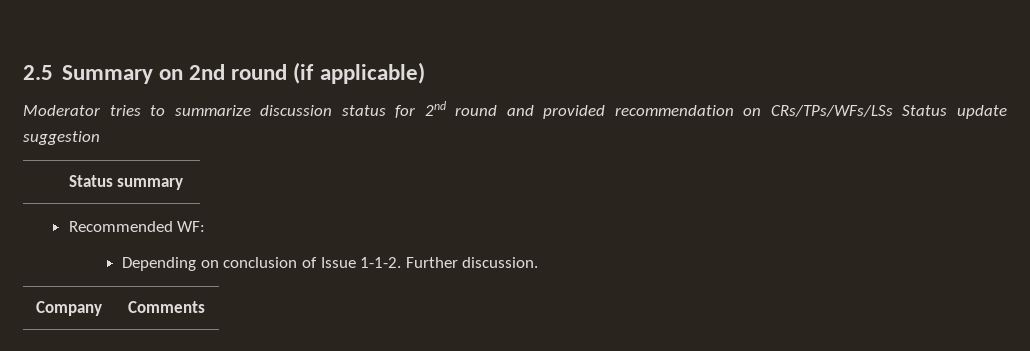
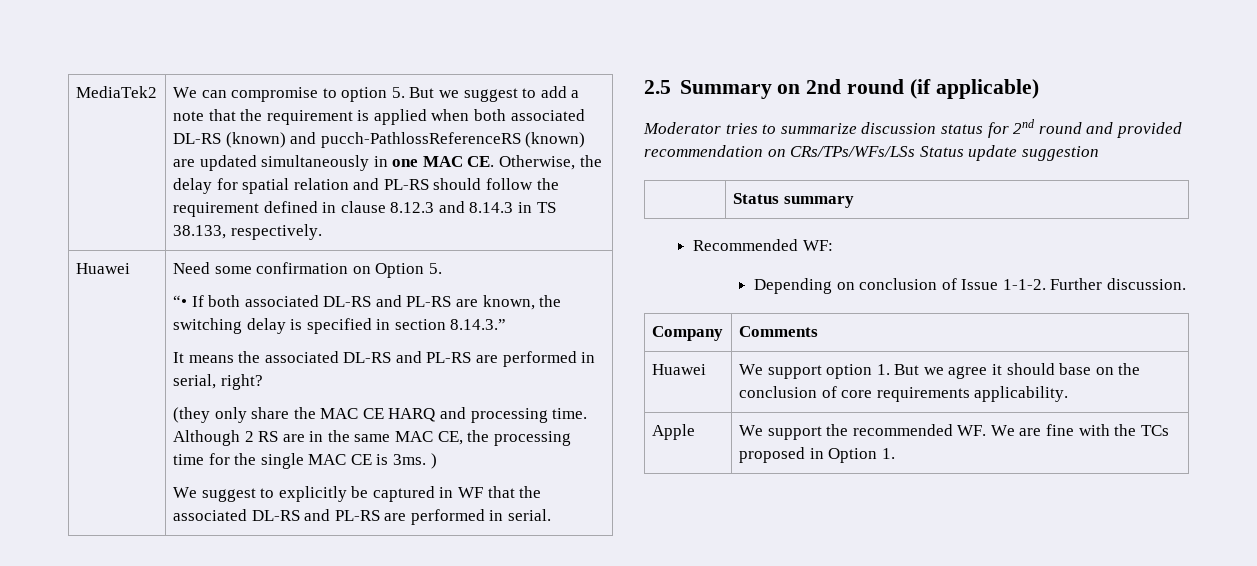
(23, 72) none -> [75,86,157,98] [172,86,580,102] [172,109,585,125] [172,132,586,148] [172,155,602,171] [172,178,559,194] [172,201,556,217] [172,224,322,240] [75,263,130,274] [172,262,442,278] [172,295,562,310] [172,318,507,334] [172,351,596,367] [172,374,263,390] [172,407,588,423] [172,430,571,446] [172,453,437,469] [172,486,542,502] [172,509,552,525] MediaTek2 | We can compromise to option 5. But we suggest to add a note that the requirement is applied when both associated DL-RS (known) and pucch-PathlossReferenceRS (known) are updated simultaneously in one MAC CE. Otherwise, the delay for spatial relation and PL-RS should follow the requirement defined in clause 8.12.3 and 8.14.3 in TS 38.133, respectively. // Huawei | Need some confirmation on Option 5. // “• If both associated DL-RS and PL-RS are known, the switching delay is specified in section 8.14.3.” // It means the associated DL-RS and PL-RS are performed in serial, right? // (they only share the MAC CE HARQ and processing time. Although 2 RS are in the same MAC CE, the processing time for the single MAC CE is 3ms. ) // We suggest to explicitly be captured in WF that the associated DL-RS and PL-RS are performed in serial. //
(205, 307) none -> [651,364,706,375] [738,363,1141,379] [738,386,1069,402] [651,424,695,440] [738,424,1169,440] [738,447,895,463] // Huawei | We support option 1. But we agree it should base on the conclusion of core requirements applicability. // Apple | We support the recommended WF. We are fine with the TCs proposed in Option 1.

